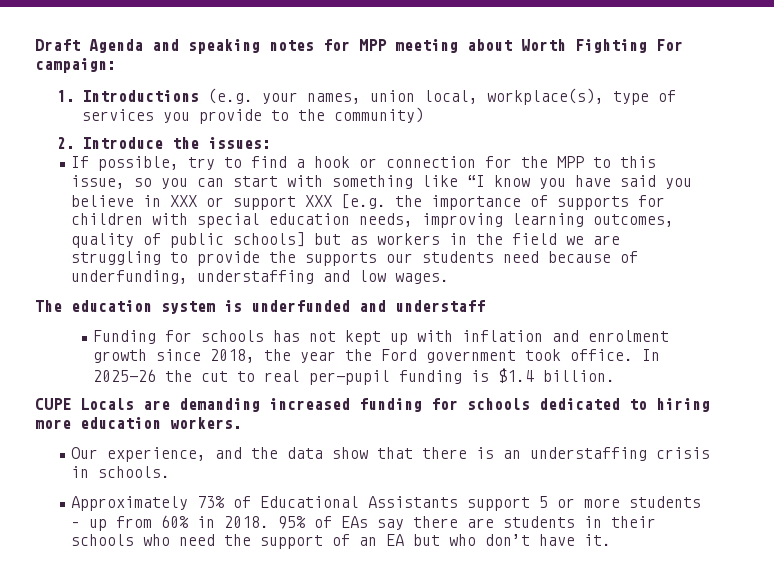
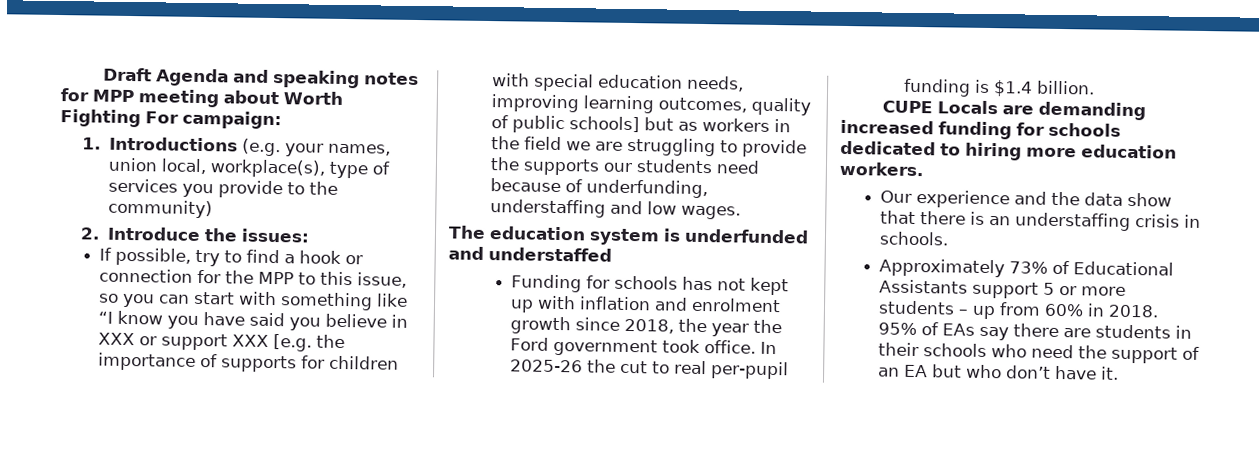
[395,300,485,312] understaff -> [488,247,612,262] understaffed
[107,447,207,462] experience, -> [915,189,1010,209] experience

